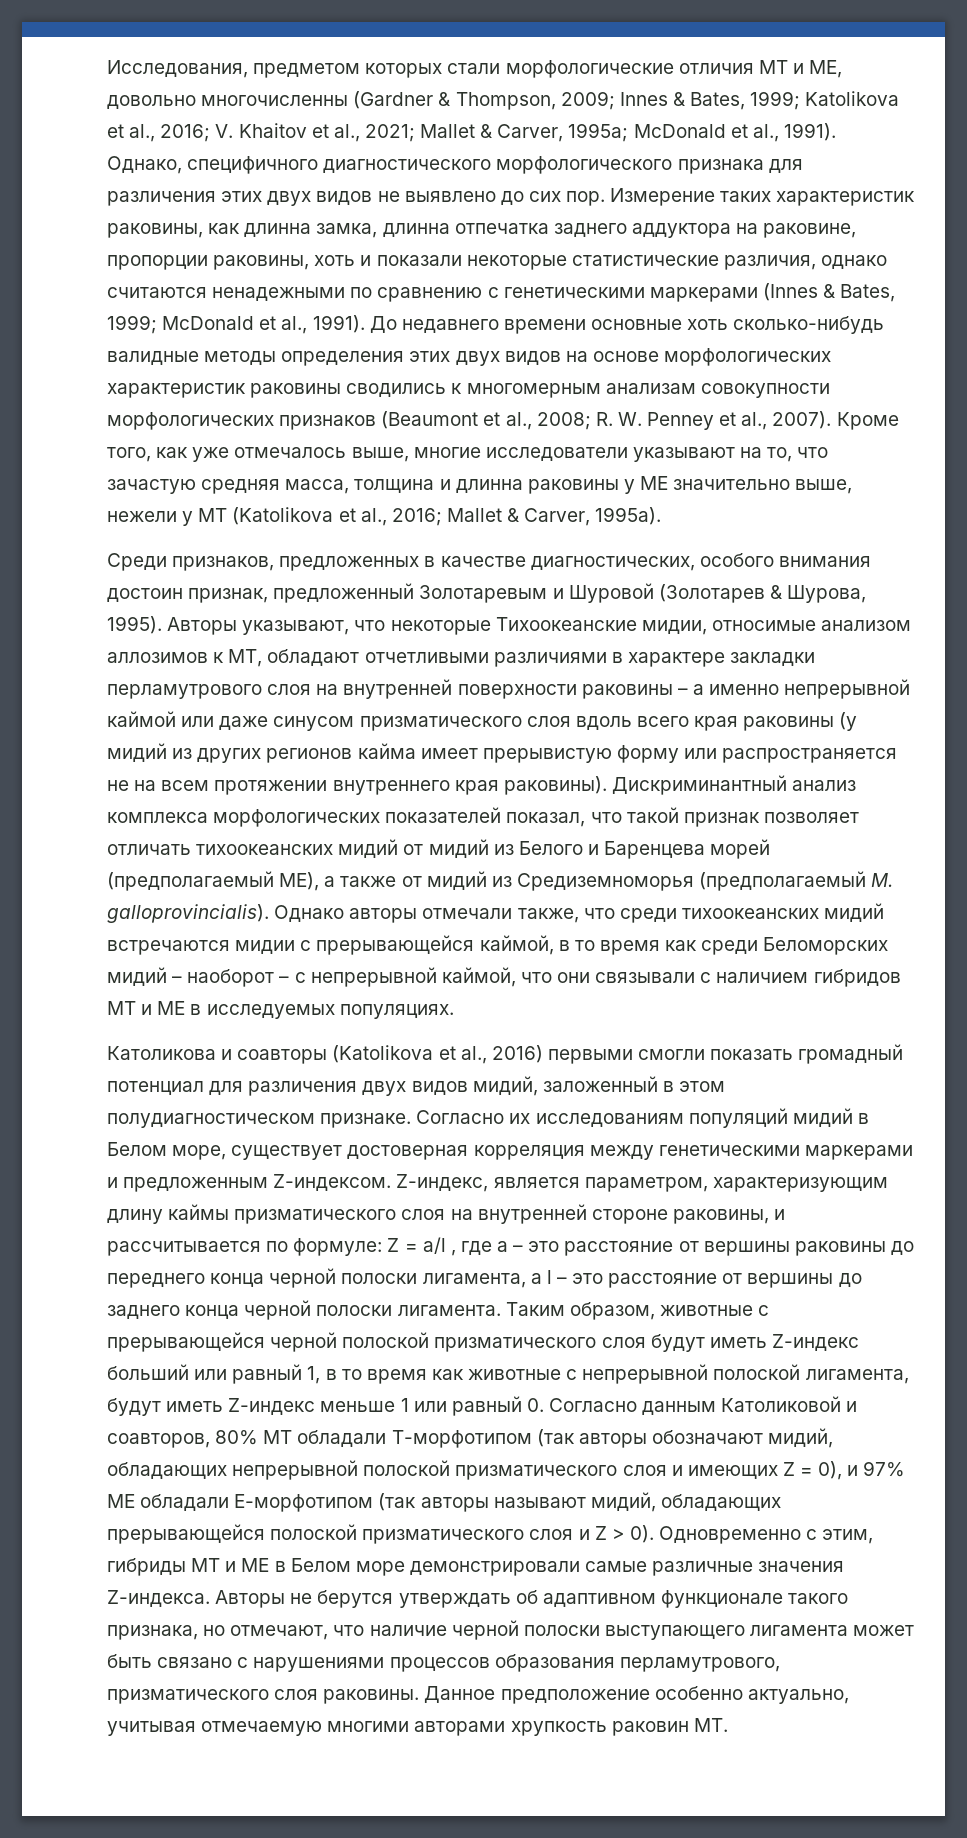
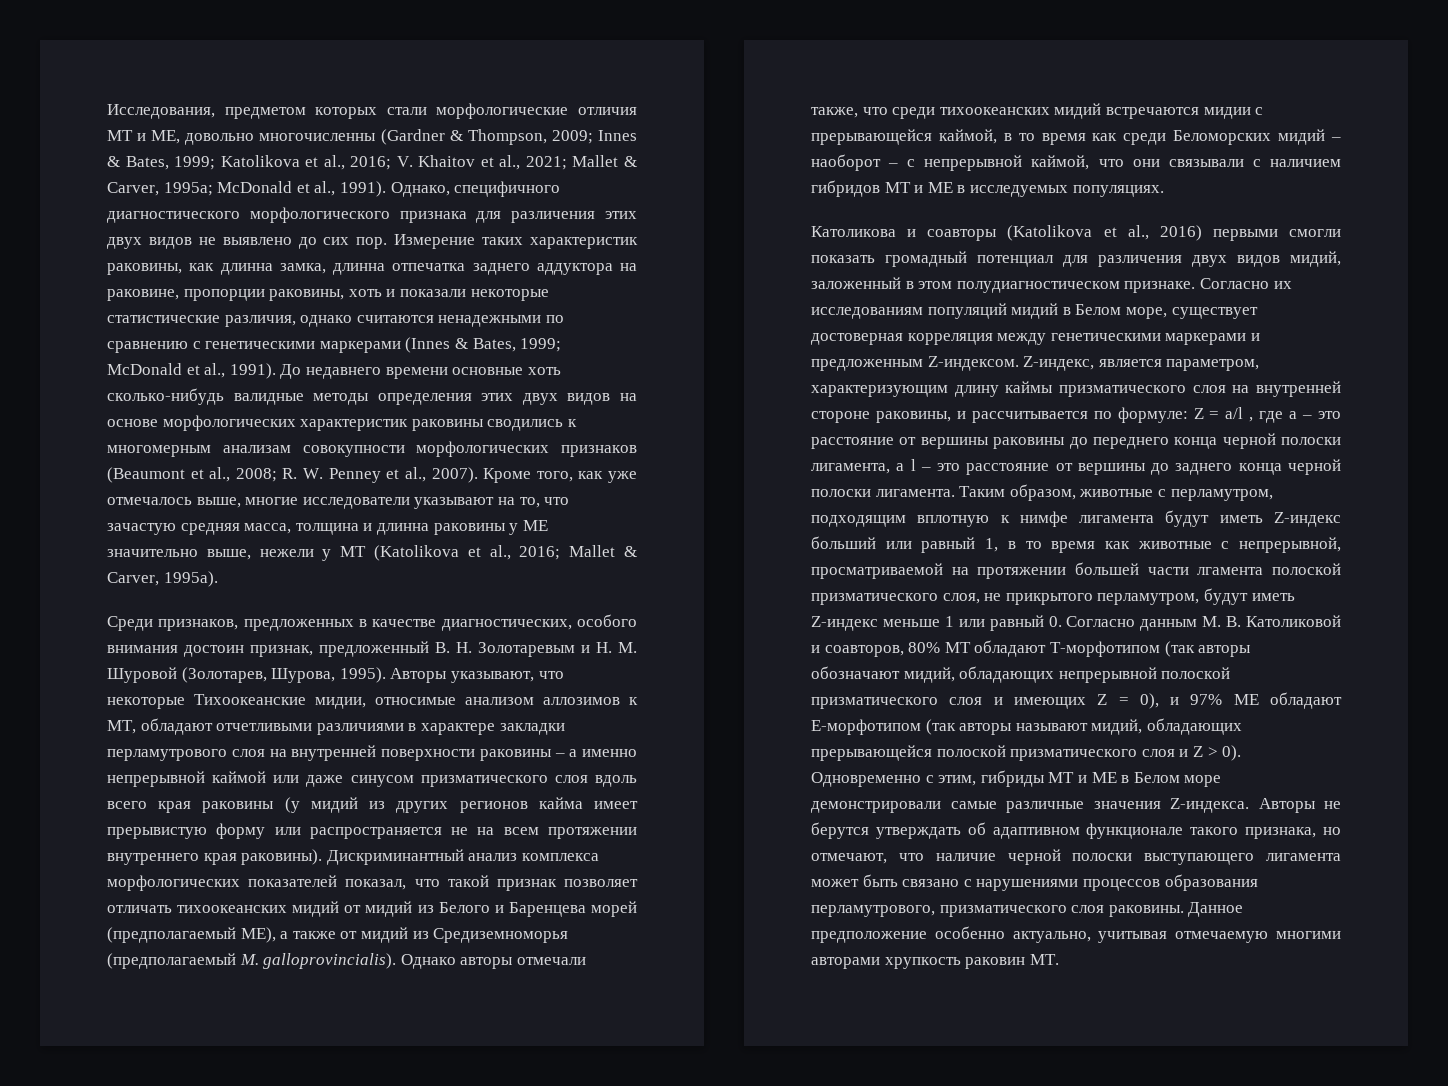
[419,583,782,603] Золотаревым и Шуровой (Золотарев & -> [435,642,637,657] [107,667,267,683] В. Н. Золотаревым и Н. М. Шуровой (Золотарев,
[107,1332,646,1352] прерывающейся черной полоской призматического слоя -> [1170,489,1273,501] [811,511,1155,527] перламутром, подходящим вплотную к нимфе лигамента
[582,1364,909,1384] непрерывной полоской лигамента, -> [1239,537,1341,553] [811,562,1341,579] [811,593,1200,605] непрерывной, просматриваемой на протяжении большей части лгамента полоской призматического слоя, не прикрытого перламутром,
(717, 1408) none -> [1202,616,1242,627] М. В.
[297,1430,387,1447] обладали -> [974,640,1047,657] обладают
[140,1494,230,1511] обладали -> [1270,692,1342,709] обладают

